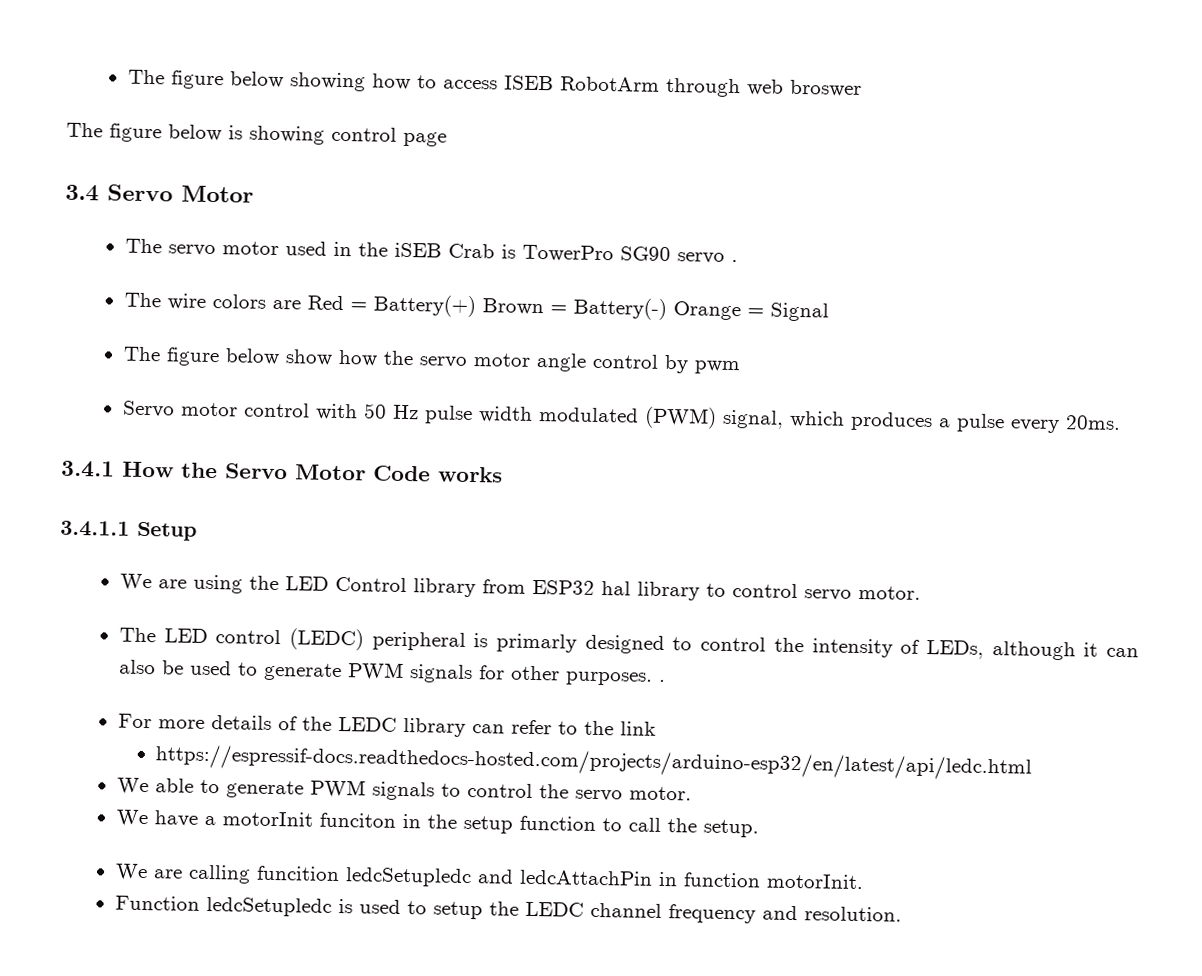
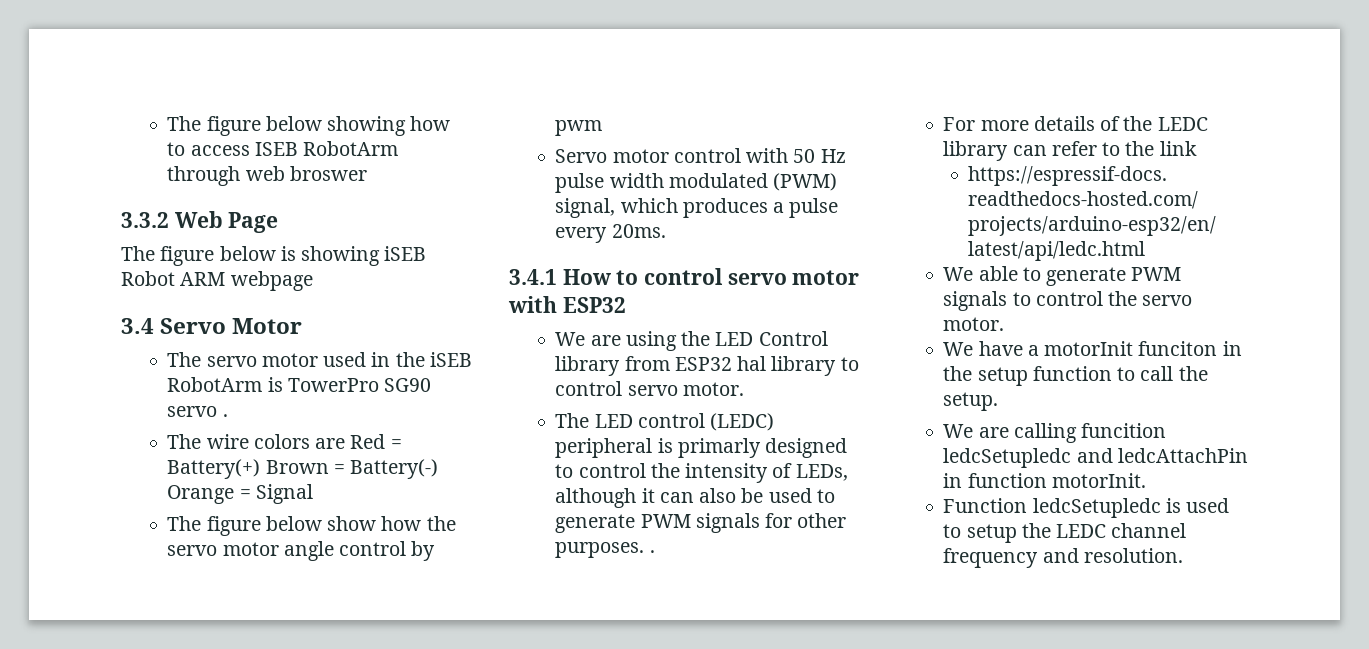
(862, 88) none -> [121,211,279,233] // 3.3.2 Web Page
[331,126,447,147] control page -> [384,246,427,261] [121,271,313,291] iSEB Robot ARM webpage
[447,243,495,259] Crab -> [167,377,263,392] RobotArm
[181,462,503,483] [60,520,197,541] the Servo Motor Code works // 3.4.1.1 Setup -> [616,268,860,285] [508,296,626,313] to control servo motor with ESP32

